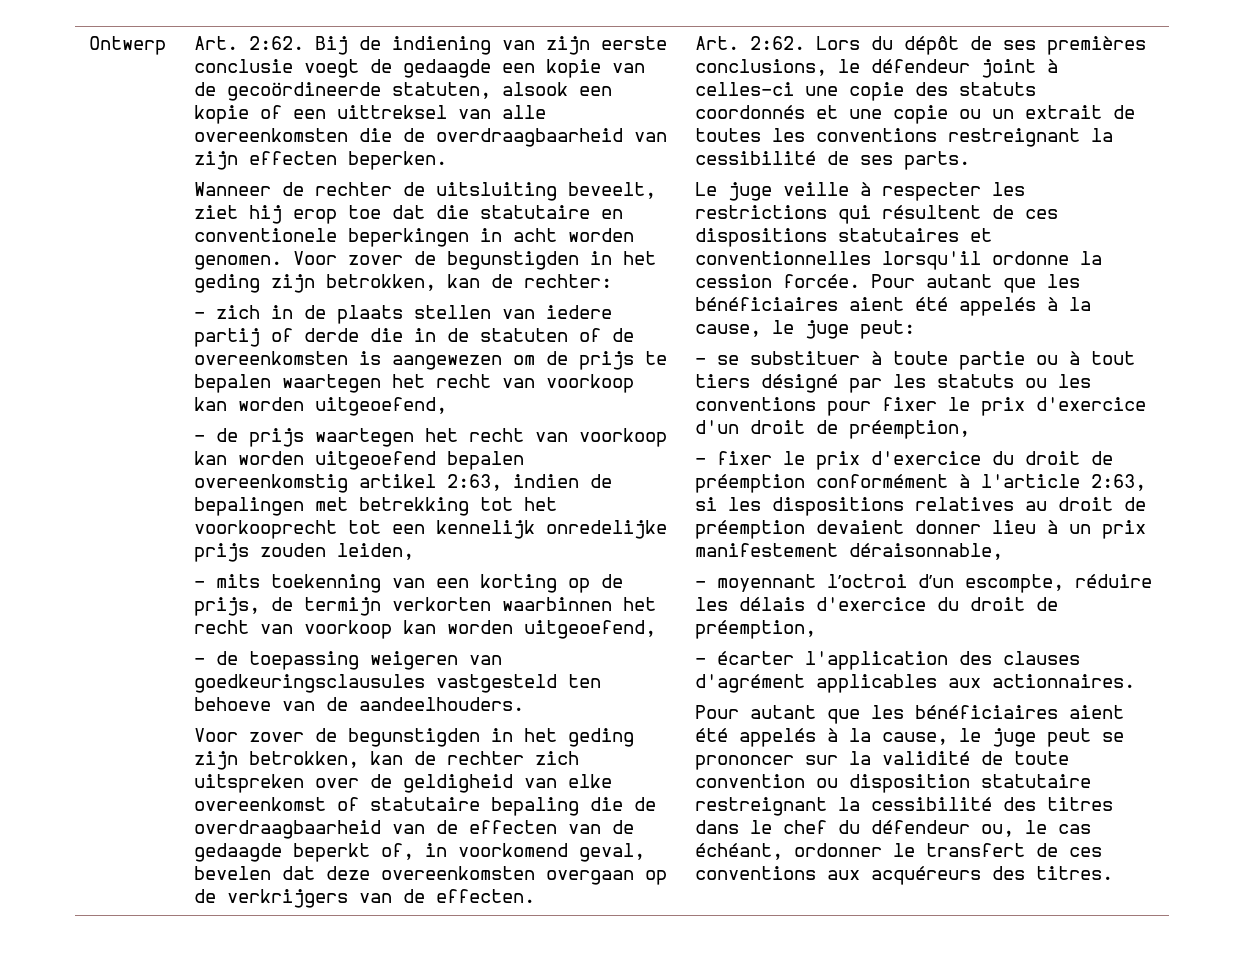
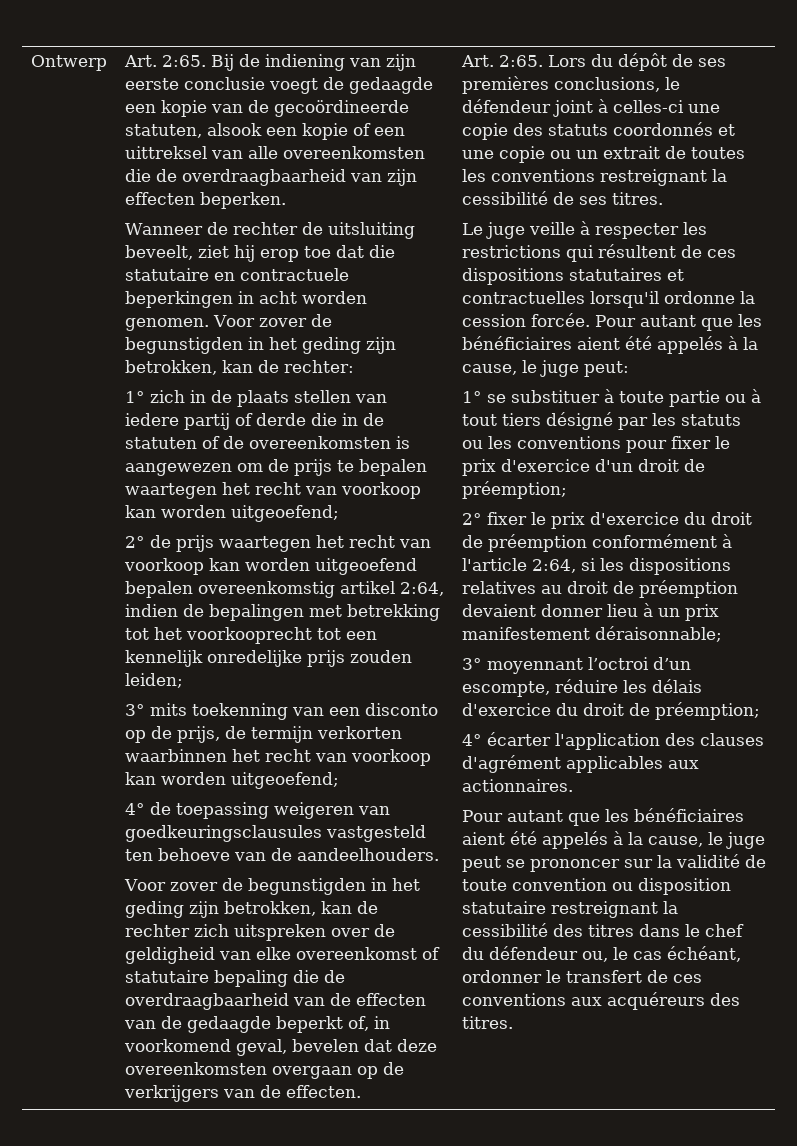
[248,36,304,50] 2:62. -> [161,55,206,67] 2:65.
[193,228,337,242] conventionele -> [239,268,349,281] contractuele
[193,312,205,319] - -> [124,391,145,403] 1°
[314,397,447,416] [193,435,205,442] uitgeoefend, // - -> [230,505,339,522] [124,536,145,548] uitgeoefend; // 2°
[446,474,502,491] 2:63, -> [399,582,444,596] 2:64,
[336,543,414,560] [193,581,205,588] leiden, // - -> [124,673,183,688] [124,704,145,716] leiden; // 3°
[479,574,557,593] korting -> [364,703,438,716] disconto
[523,620,656,639] [193,658,205,665] uitgeoefend, // - -> [230,772,339,789] [124,803,145,815] uitgeoefend; // 4°
[749,36,805,50] 2:62. -> [498,55,543,67] 2:65.
[903,151,970,170] parts. -> [611,192,663,205] titres.
[694,251,871,265] conventionnelles -> [461,291,585,304] contractuelles
[694,358,706,365] - -> [461,391,482,403] 1°
[848,420,970,439] [694,458,706,465] préemption, // - -> [461,481,567,499] [461,513,482,525] préemption; // 2°
[1090,474,1146,491] 2:63, -> [531,559,576,573] 2:64,
[848,543,1003,560] [694,581,706,588] déraisonnable, // - -> [594,626,722,642] [461,658,482,670] déraisonnable; // 3°
[694,620,816,639] [694,658,706,665] préemption, // - -> [654,702,760,720] [461,734,482,746] préemption; // 4°

